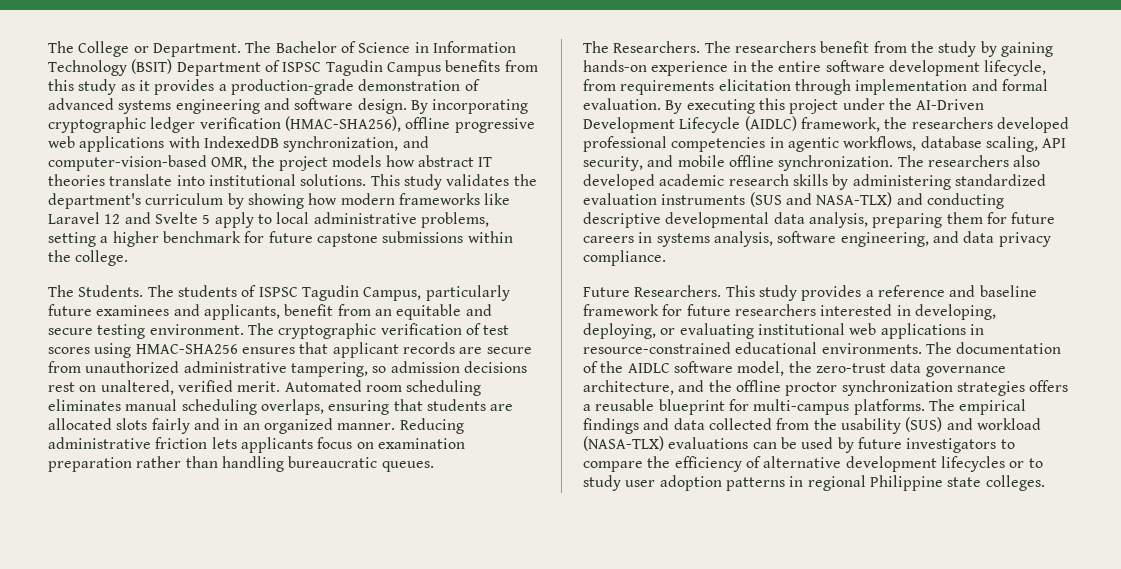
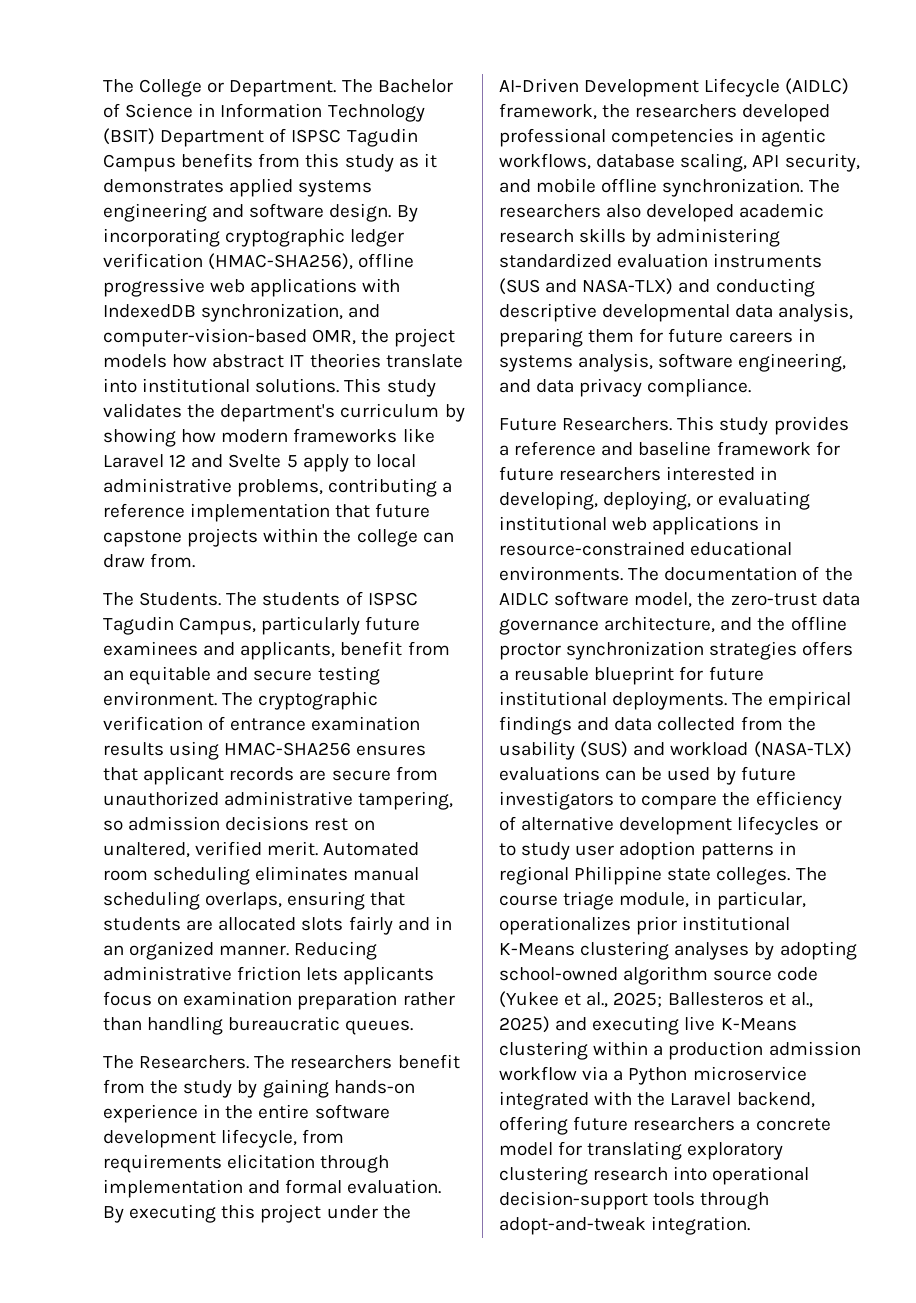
[154,79,480,95] [48,98,114,110] provides a production-grade demonstration of advanced -> [103,178,294,197] demonstrates applied
[48,231,265,247] setting a higher benchmark for -> [328,478,453,497] [103,503,371,522] contributing a reference implementation that
[382,231,464,243] submissions -> [187,528,259,547] projects
[75,250,129,266] college. -> [356,529,454,547] [103,553,196,568] college can draw from.
[483,325,510,335] [48,347,90,354] test scores -> [230,716,421,731] [103,742,164,756] entrance examination results
[753,399,925,415] multi-campus platforms. -> [708,666,764,681] [499,691,728,710] future institutional deployments.
(1045, 483) none -> [795,867,827,881] [499,891,806,910] [499,916,791,935] [499,941,857,960] [499,966,819,985] [499,991,813,1008] [499,1016,797,1035] [499,1041,861,1060] [499,1066,807,1085] [499,1091,815,1110] [499,1116,831,1135] [499,1141,784,1160] [499,1166,810,1185] [499,1191,770,1210] [499,1216,751,1235] The course triage module, in particular, operationalizes prior institutional K-Means clustering analyses by adopting school-owned algorithm source code (Yukee et al., 2025; Ballesteros et al., 2025) and executing live K-Means clustering within a production admission workflow via a Python microservice integrated with the Laravel backend, offering future researchers a concrete model for translating exploratory clustering research into operational decision-support tools through adopt-and-tweak integration.

